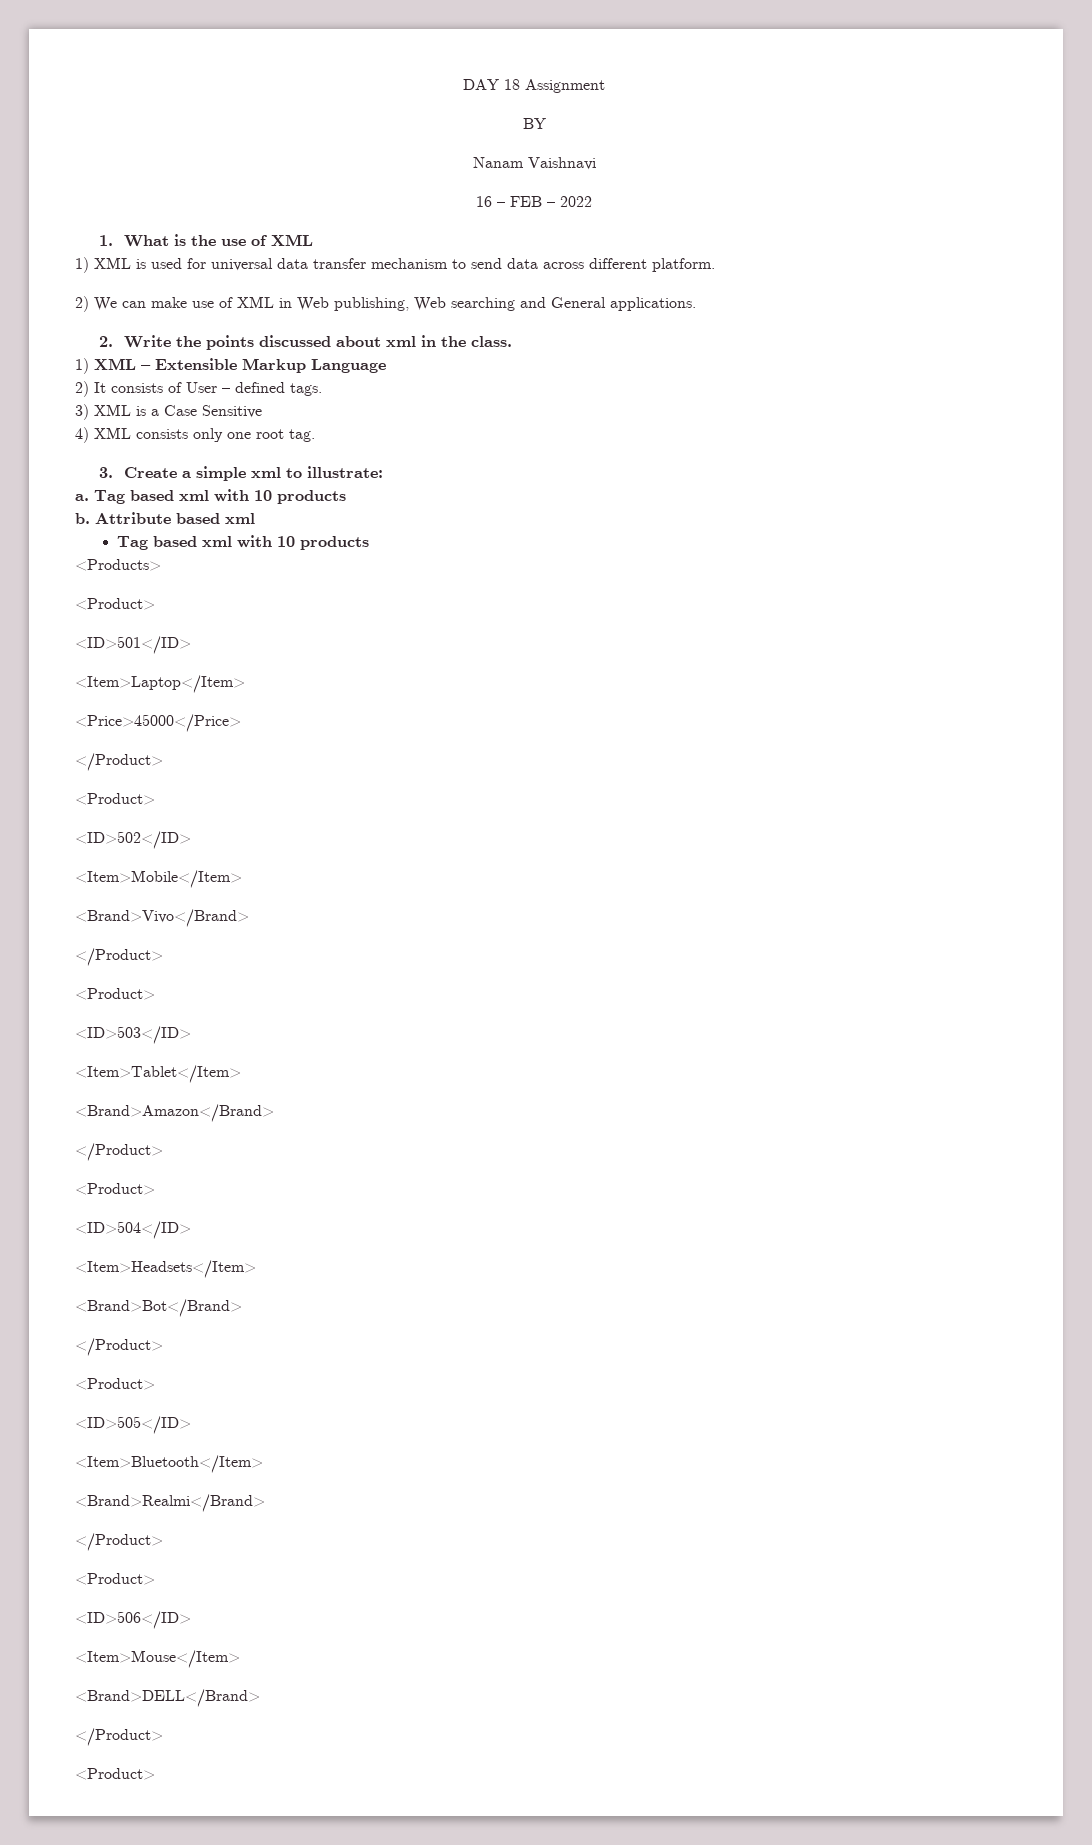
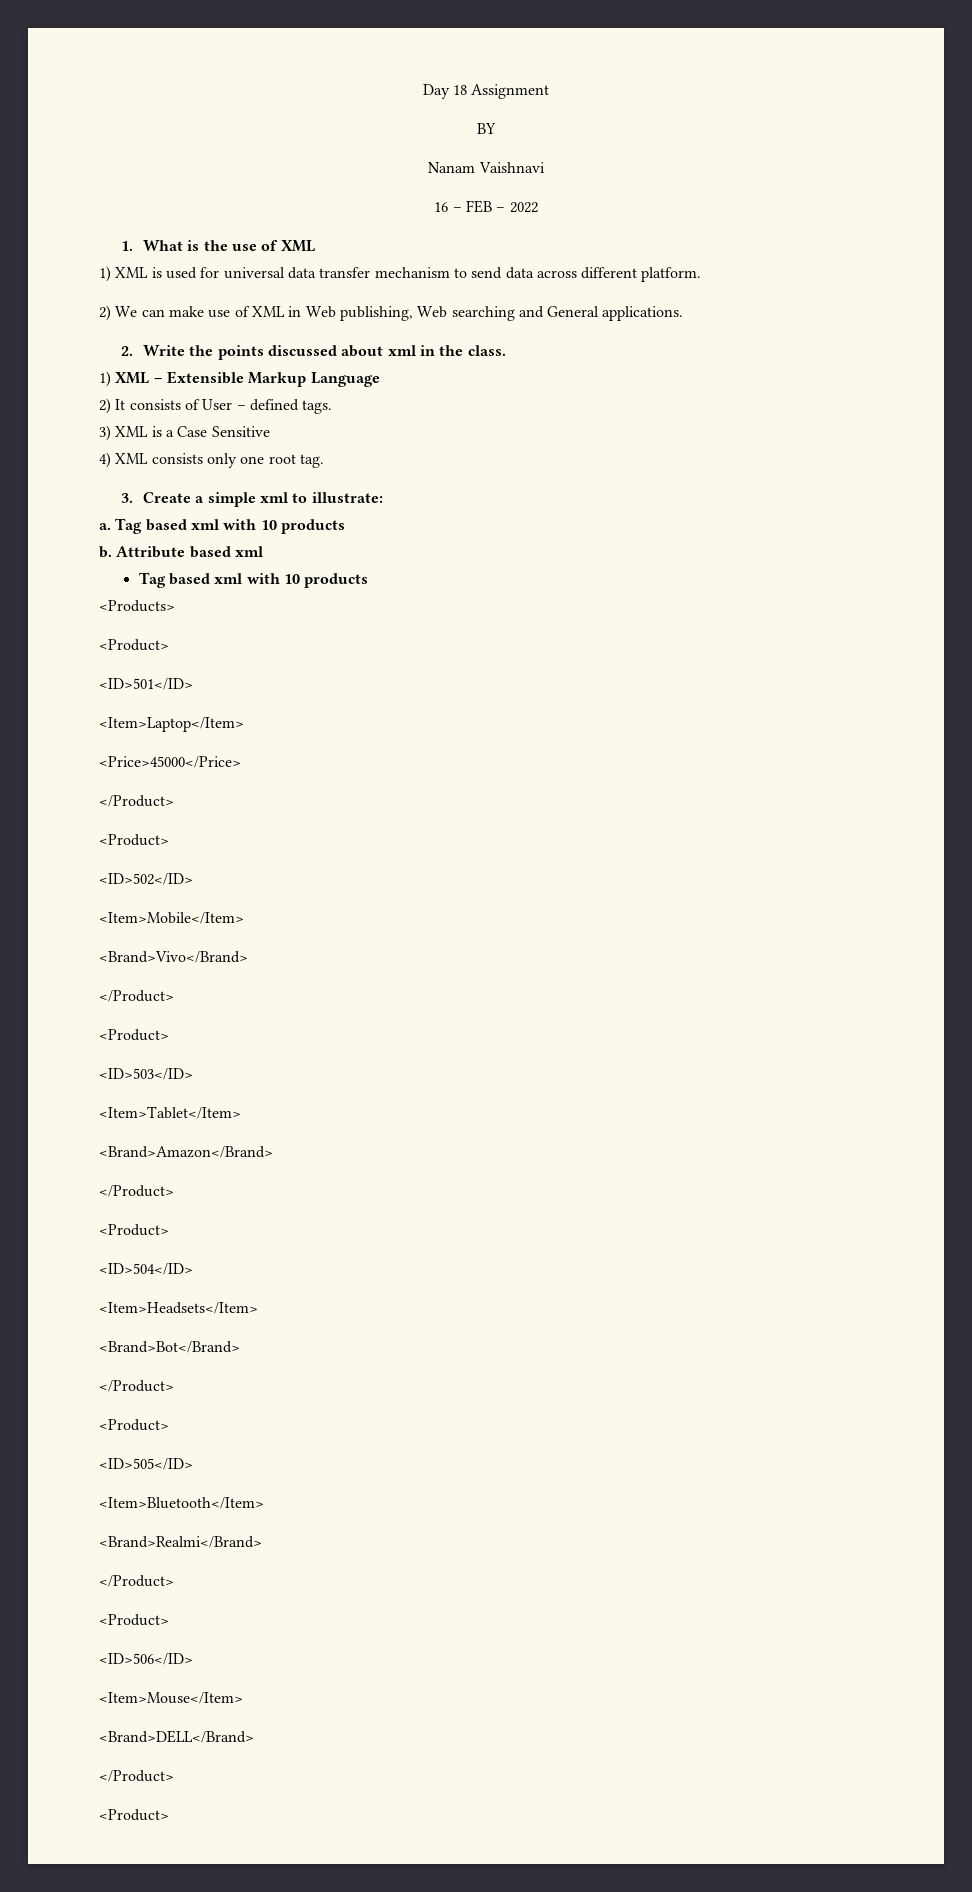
[463,79,499,90] DAY -> [422,84,450,99] Day

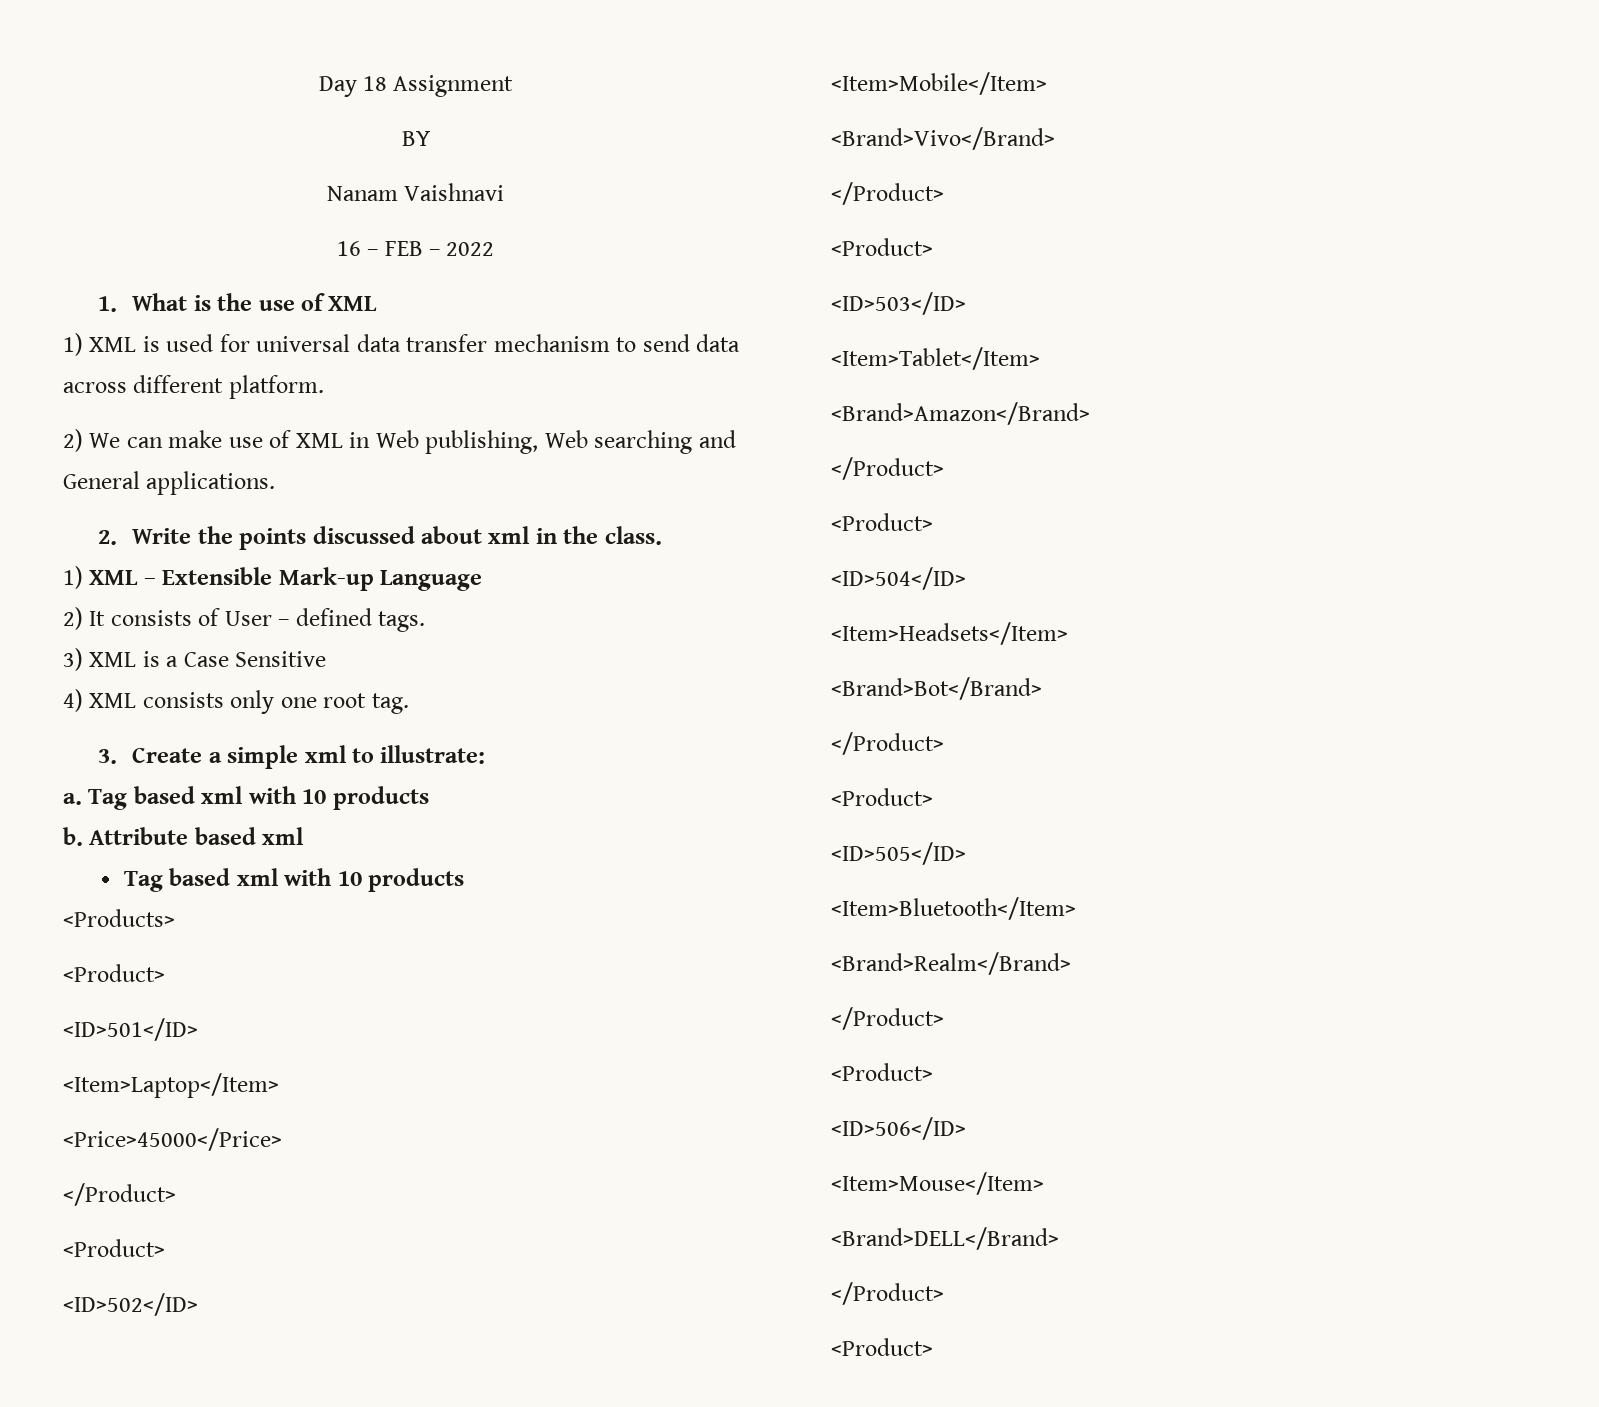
[248,372,307,387] Markup -> [278,567,374,591] Mark-up
[99,1536,262,1548] <Brand>Realmi</Brand> -> [831,952,1071,975] <Brand>Realm</Brand>

